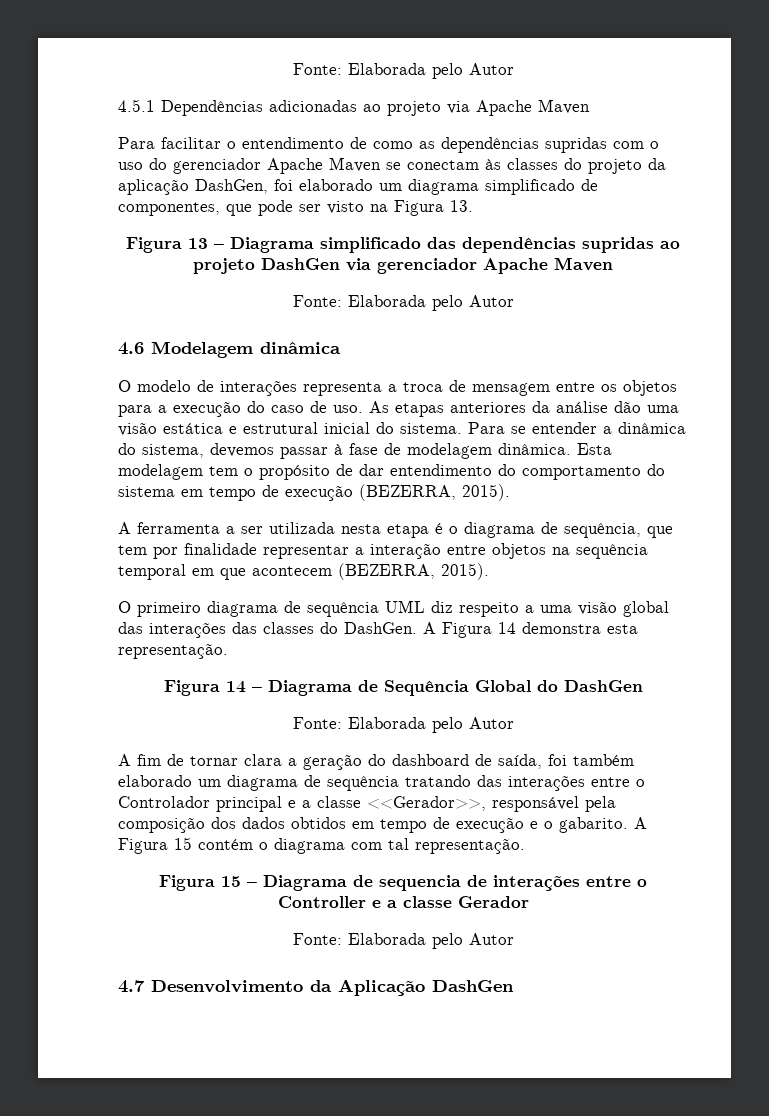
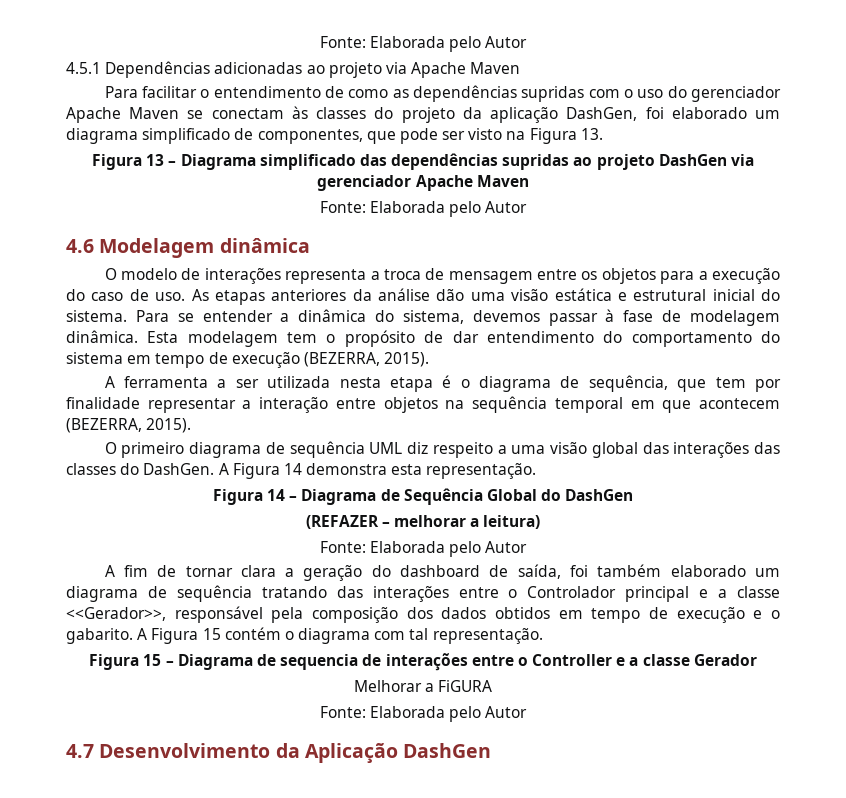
(643, 686) none -> [305,515,541,529] // (REFAZER – melhorar a leitura)
(529, 902) none -> [353,680,493,692] // Melhorar a FiGURA

